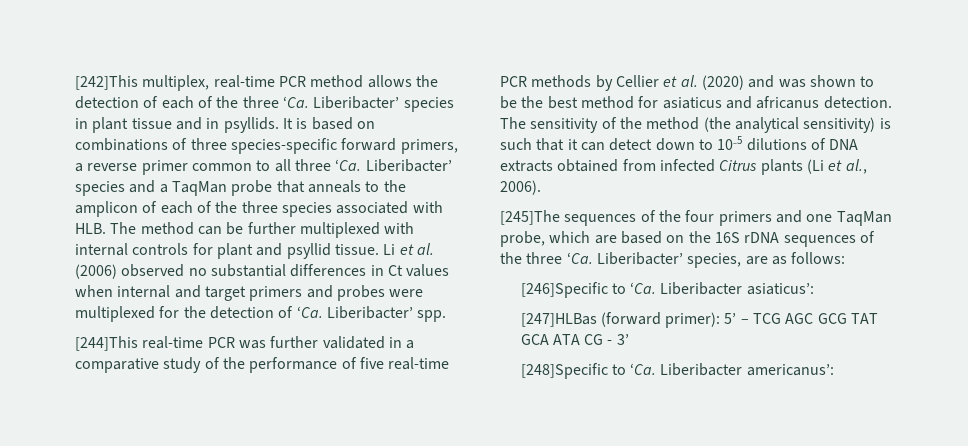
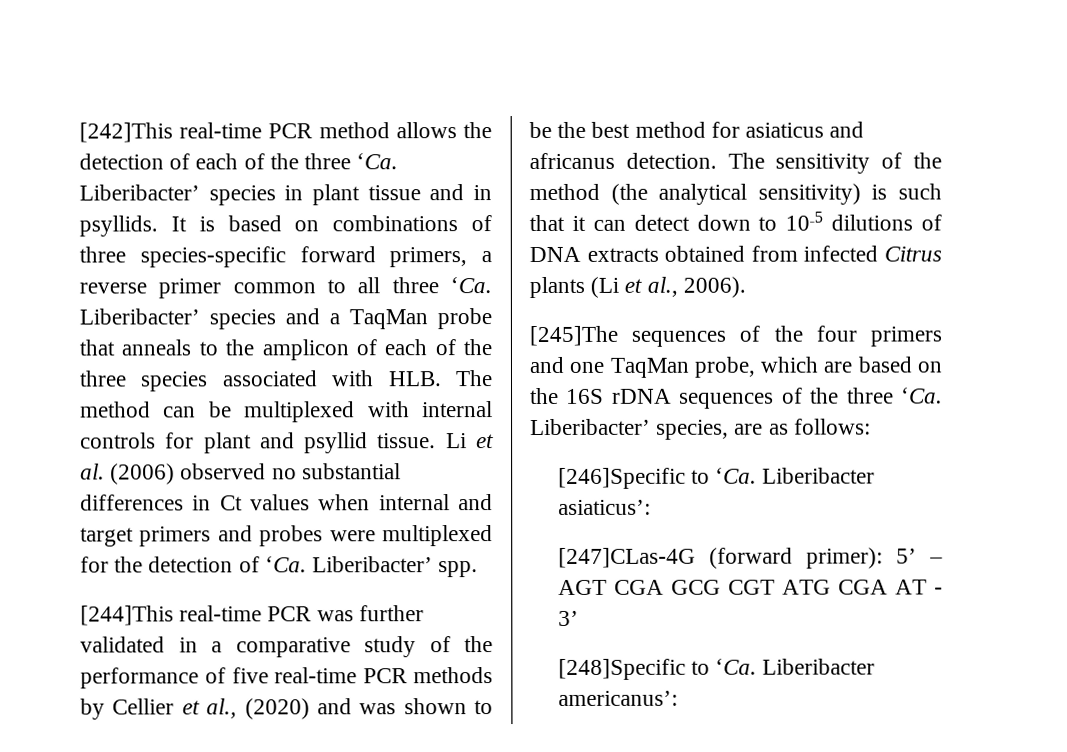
[142,75,210,91] multiplex, -> (173, 132) none
[247,222,296,234] further -> (232, 409) none
[680,75,698,87] al. -> [206,698,238,719] al.,
[520,313,597,327] [247]HLBas -> [557,547,696,568] [247]CLas-4G
[753,313,879,324] [520,334,604,345] TCG AGC GCG TAT GCA ATA CG -> [557,579,927,595] AGT CGA GCG CGT ATG CGA AT

